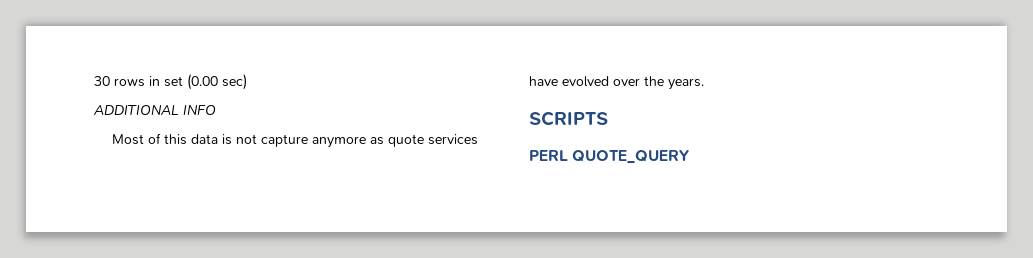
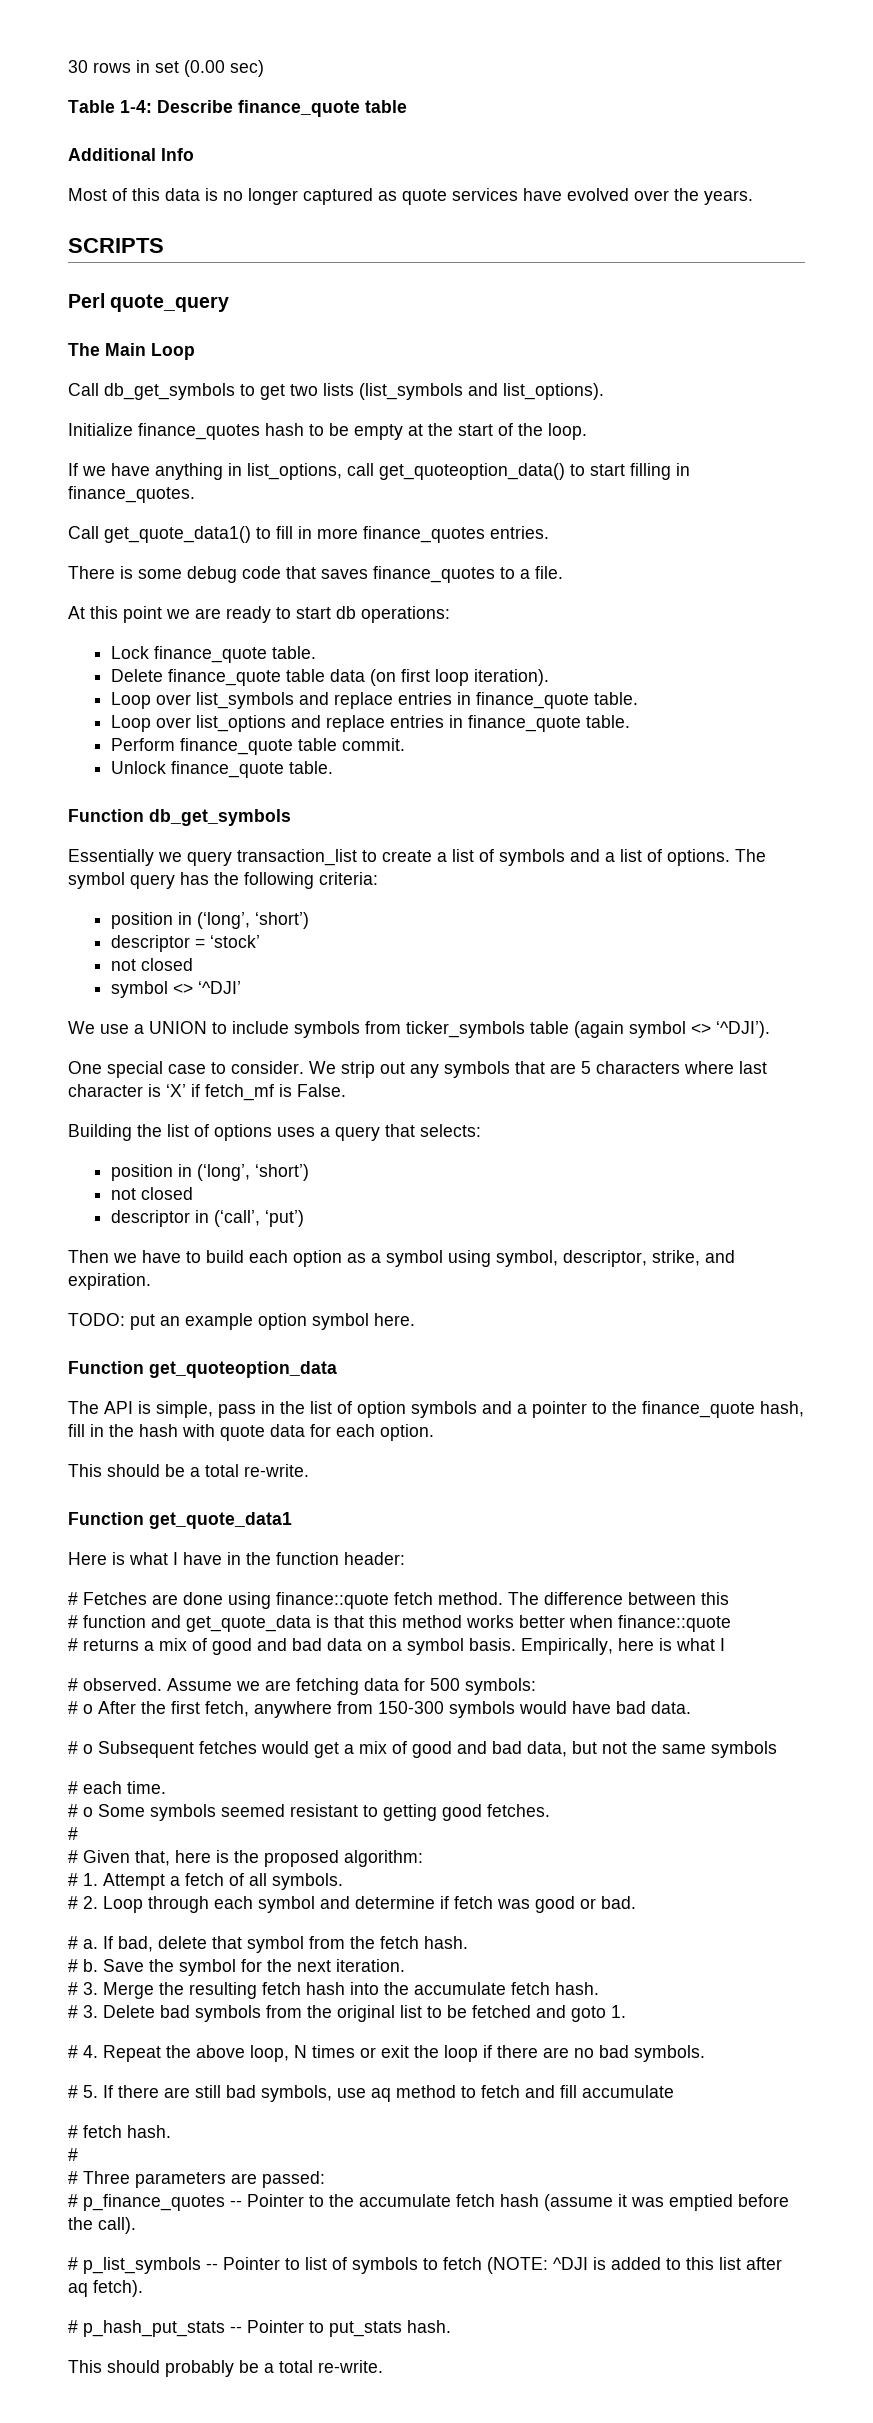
[93,104,216,116] ADDITIONAL INFO -> [68,100,407,117] [68,148,194,161] Table 1-4: Describe finance_quote table // Additional Info
[236,134,367,148] not capture anymore -> [223,188,373,205] no longer captured
[529,150,690,164] PERL QUOTE_QUERY -> [68,293,230,312] [68,343,195,360] [68,383,604,400] [68,423,587,440] [68,463,690,480] [68,486,195,503] [68,526,549,543] [68,566,563,583] [68,606,450,623] [110,646,316,663] [110,669,549,686] [110,692,638,709] [110,715,630,732] [110,738,405,755] [110,761,333,778] [68,809,291,826] [68,849,766,866] [68,872,378,889] [110,912,309,929] [110,935,260,952] [110,958,193,971] [110,981,241,998] [68,1021,770,1038] [68,1061,767,1078] [68,1084,346,1101] [68,1124,481,1141] [110,1164,309,1181] [110,1187,193,1200] [110,1210,304,1227] [68,1250,735,1267] [68,1273,151,1290] [68,1313,415,1330] [68,1361,337,1378] [68,1401,804,1418] [68,1424,434,1441] [68,1464,309,1477] [68,1512,292,1529] [68,1552,405,1565] [68,1592,729,1609] [68,1615,731,1632] [68,1638,725,1655] [68,1678,536,1695] [68,1701,691,1718] [68,1741,777,1758] [68,1781,166,1794] [68,1804,550,1821] [68,1827,78,1840] [68,1850,423,1867] [68,1873,343,1890] [68,1896,636,1913] [68,1936,468,1953] [68,1959,405,1976] [68,1982,599,1999] [68,2005,626,2022] [68,2045,705,2062] [68,2085,674,2102] [68,2125,171,2138] [68,2148,78,2161] [68,2171,325,2188] [68,2194,789,2211] [68,2217,136,2234] [68,2257,782,2274] [68,2280,143,2297] [68,2320,451,2337] [68,2360,383,2377] Perl quote_query // The Main Loop // Call db_get_symbols to get two lists (list_symbols and list_options). // Initialize finance_quotes hash to be empty at the start of the loop. // If we have anything in list_options, call get_quoteoption_data() to start filling in finance_quotes. // Call get_quote_data1() to fill in more finance_quotes entries. // There is some debug code that saves finance_quotes to a file. // At this point we are ready to start db operations: // Lock finance_quote table. // Delete finance_quote table data (on first loop iteration). // Loop over list_symbols and replace entries in finance_quote table. // Loop over list_options and replace entries in finance_quote table. // Perform finance_quote table commit. // Unlock finance_quote table. // Function db_get_symbols // Essentially we query transaction_list to create a list of symbols and a list of options. The symbol query has the following criteria: // position in (‘long’, ‘short’) // descriptor = ‘stock’ // not closed // symbol <> ‘^DJI’ // We use a UNION to include symbols from ticker_symbols table (again symbol <> ‘^DJI’). // One special case to consider. We strip out any symbols that are 5 characters where last character is ‘X’ if fetch_mf is False. // Building the list of options uses a query that selects: // position in (‘long’, ‘short’) // not closed // descriptor in (‘call’, ‘put’) // Then we have to build each option as a symbol using symbol, descriptor, strike, and expiration. // TODO: put an example option symbol here. // Function get_quoteoption_data // The API is simple, pass in the list of option symbols and a pointer to the finance_quote hash, fill in the hash with quote data for each option. // This should be a total re-write. // Function get_quote_data1 // Here is what I have in the function header: // # Fetches are done using finance::quote fetch method. The difference between this // # function and get_quote_data is that this method works better when finance::quote // # returns a mix of good and bad data on a symbol basis. Empirically, here is what I // # observed. Assume we are fetching data for 500 symbols: // # o After the first fetch, anywhere from 150-300 symbols would have bad data. // # o Subsequent fetches would get a mix of good and bad data, but not the same symbols // # each time. // # o Some symbols seemed resistant to getting good fetches. // # // # Given that, here is the proposed algorithm: // # 1. Attempt a fetch of all symbols. // # 2. Loop through each symbol and determine if fetch was good or bad. // # a. If bad, delete that symbol from the fetch hash. // # b. Save the symbol for the next iteration. // # 3. Merge the resulting fetch hash into the accumulate fetch hash. // # 3. Delete bad symbols from the original list to be fetched and goto 1. // # 4. Repeat the above loop, N times or exit the loop if there are no bad symbols. // # 5. If there are still bad symbols, use aq method to fetch and fill accumulate // # fetch hash. // # // # Three parameters are passed: // # p_finance_quotes -- Pointer to the accumulate fetch hash (assume it was emptied before the call). // # p_list_symbols -- Pointer to list of symbols to fetch (NOTE: ^DJI is added to this list after aq fetch). // # p_hash_put_stats -- Pointer to put_stats hash. // This should probably be a total re-write.

